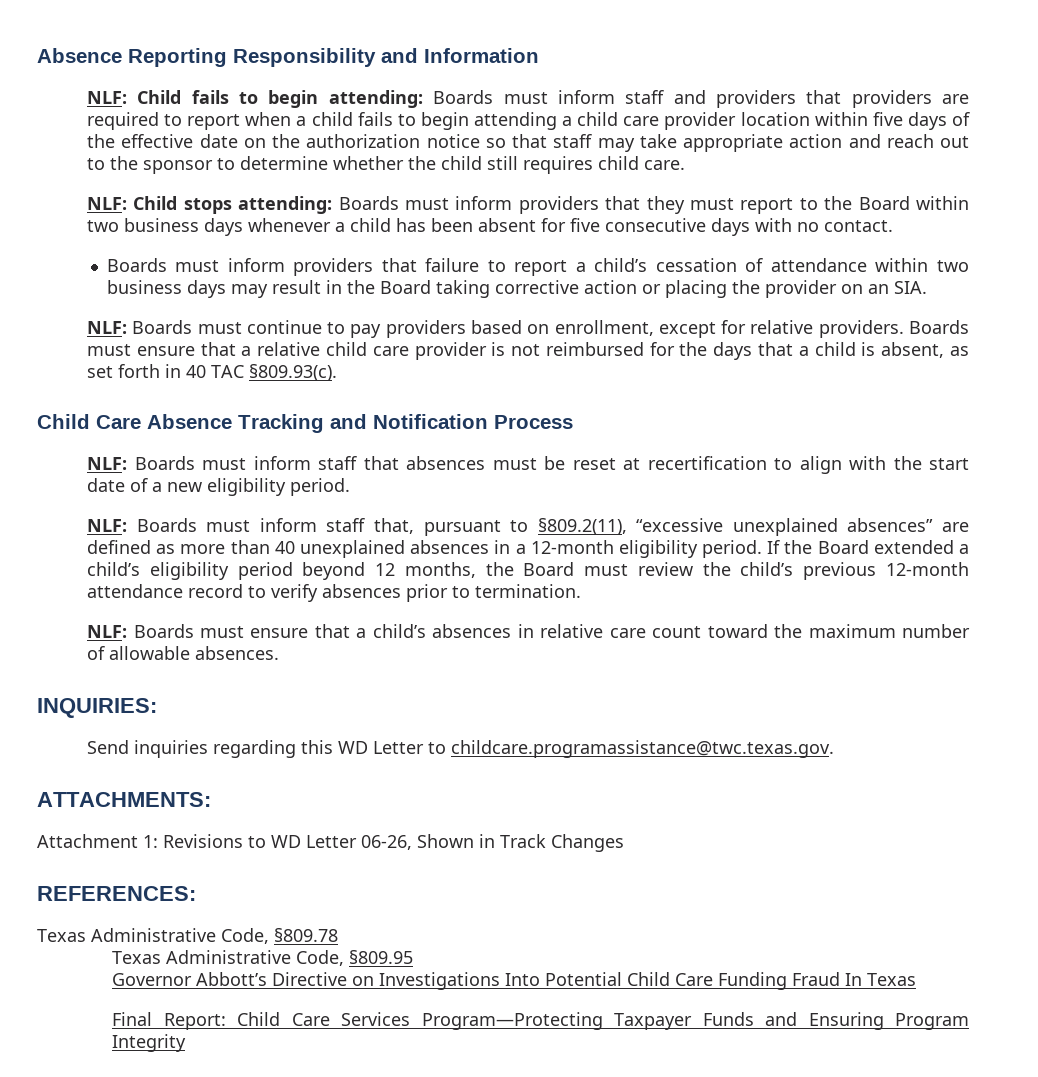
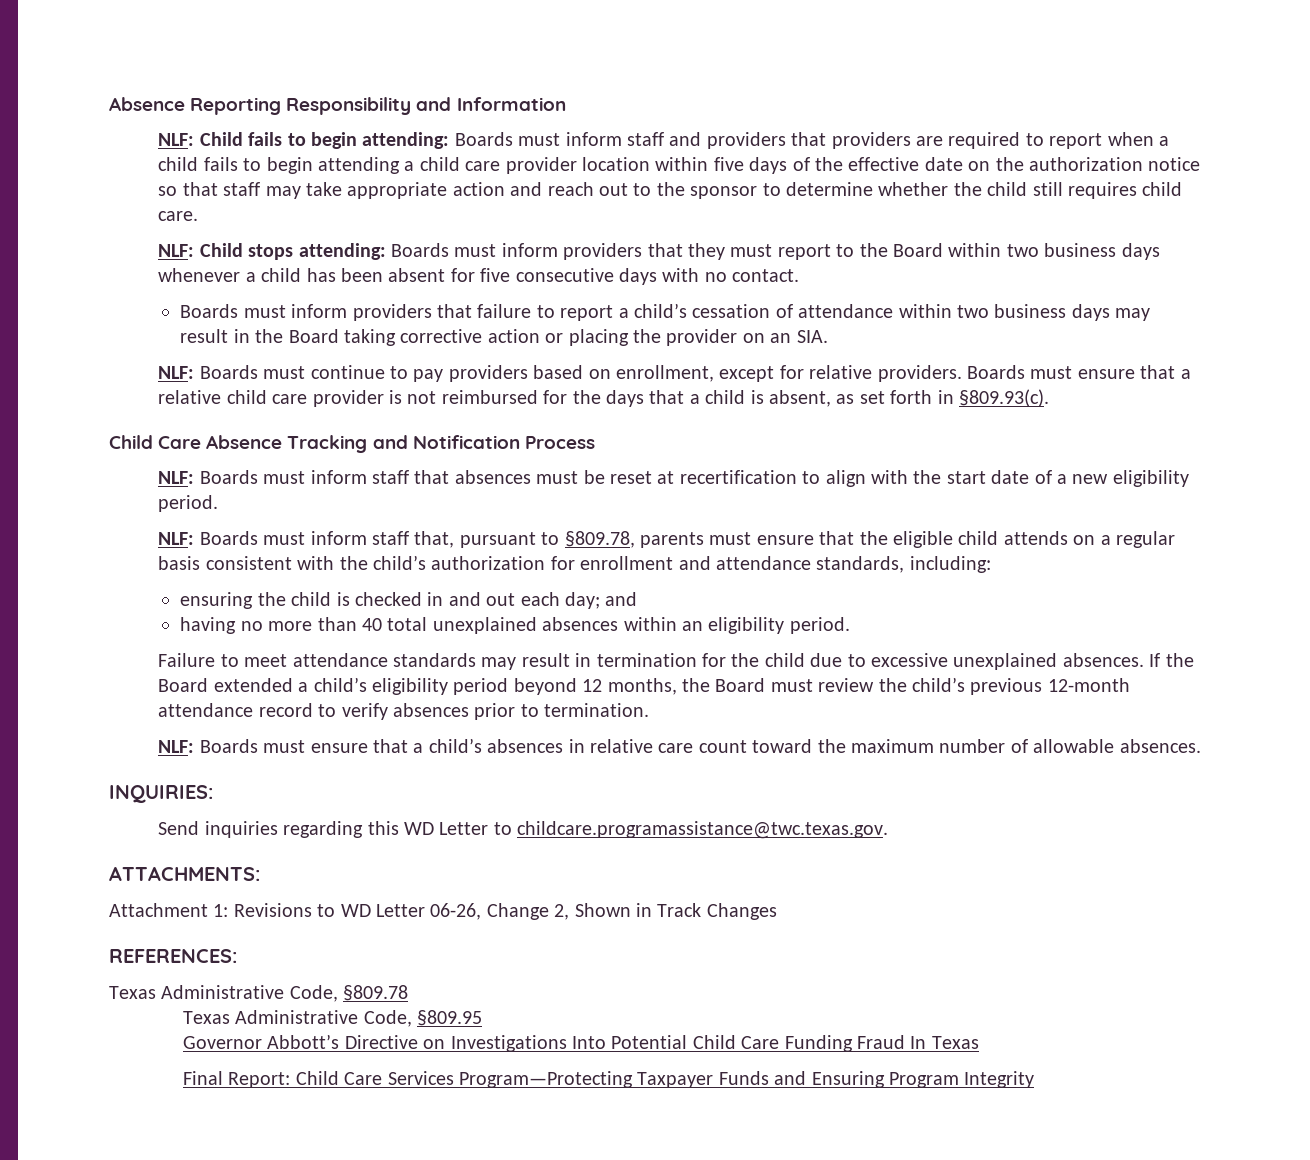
[186,365,245,378] 40 TAC -> (954, 397) none
[537,518,970,536] [87,540,176,554] §809.2(11), “excessive unexplained absences” are defined as -> [564,531,1175,548] [158,555,991,573] [180,592,638,609] [180,617,263,634] §809.78, parents must ensure that the eligible child attends on a regular basis consistent with the child’s authorization for enrollment and attendance standards, including: // ensuring the child is checked in and out each day; and // having no
(295, 547) none -> [387,617,428,631] total
[494,540,763,558] in a 12-month eligibility period. -> [623,617,850,634] [158,653,1144,670] within an eligibility period. // Failure to meet attendance standards may result in termination for the child due to excessive unexplained absences.
(412, 842) none -> [486,903,570,920] Change 2,

